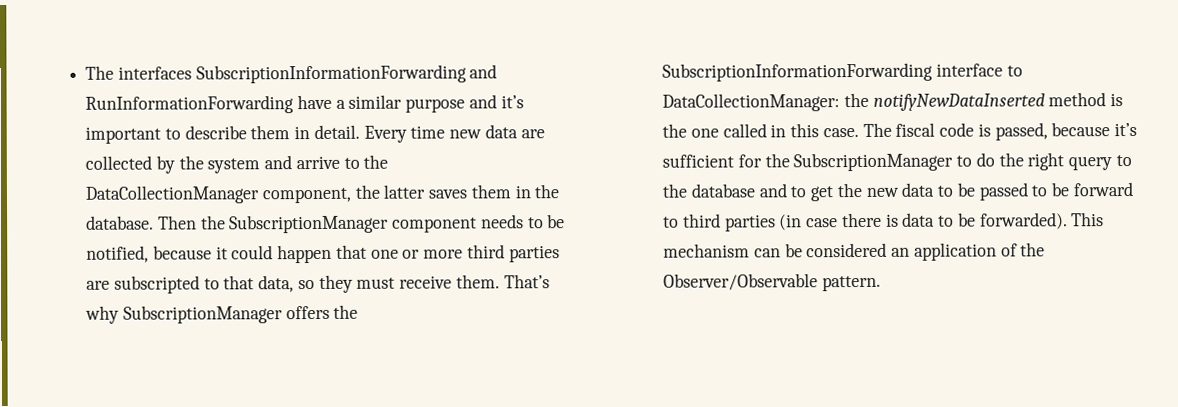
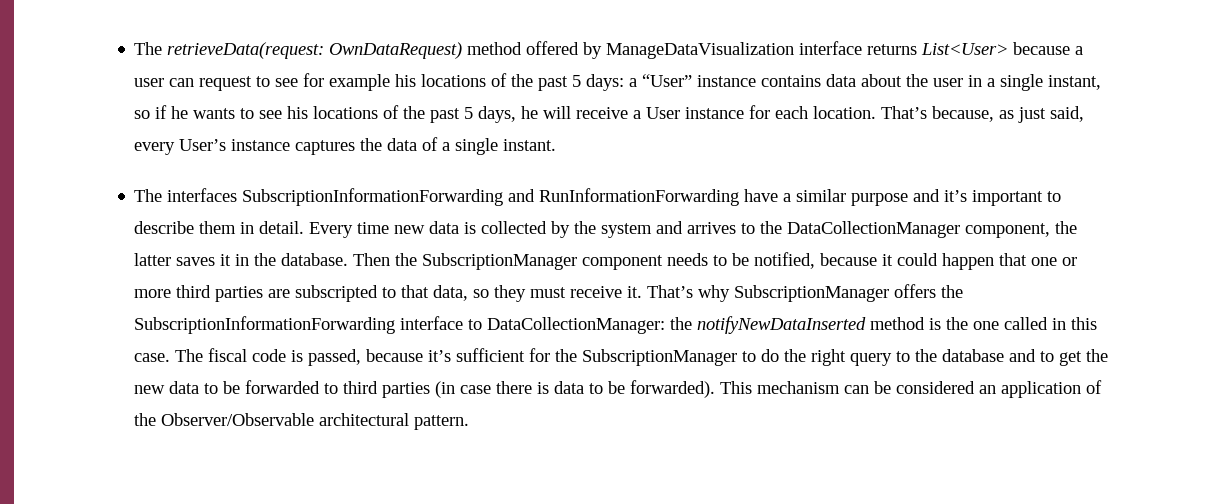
[85,65,115,80] The -> [134,41,1084,59] [134,73,1102,91] [134,105,1085,123] [134,137,557,155] [134,189,163,202] The retrieveData(request: OwnDataRequest) method offered by ManageDataVisualization interface returns List<User> because a user can request to see for example his locations of the past 5 days: a “User” instance contains data about the user in a single instant, so if he wants to see his locations of the past 5 days, he will receive a User instance for each location. That’s because, as just said, every User’s instance captures the data of a single instant. // The
[520,129,545,139] are -> [464,222,477,234] is
[295,155,340,170] arrive -> [687,222,737,234] arrives
[470,184,511,199] them -> [220,254,232,266] it
[455,274,500,289] them. -> [627,286,643,298] it.
[978,182,1133,201] passed to be forward -> [245,380,321,394] forwarded
(819, 282) none -> [319,413,410,426] architectural

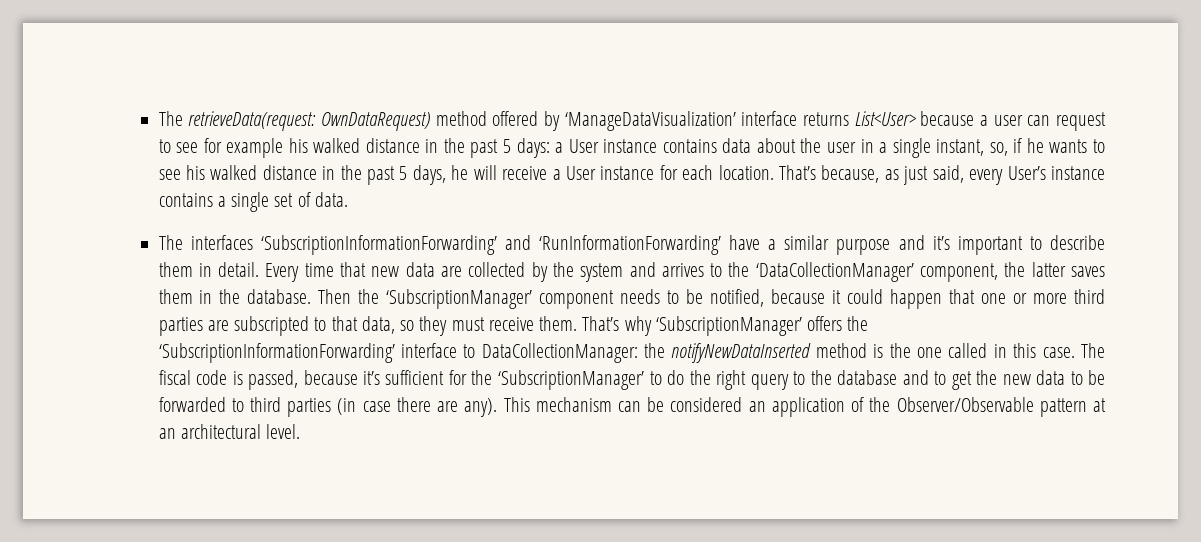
[606,42,795,59] ManageDataVisualization -> [564,111,736,131] ‘ManageDataVisualization’
[421,73,508,87] locations of -> [313,138,439,153] walked distance in
[642,74,693,87] “User” -> [568,139,599,153] User
[134,110,151,119] so -> [989,142,1008,156] so,
[313,105,400,119] locations of -> [210,165,336,180] walked distance in
[295,137,557,155] captures the data of a single instant. -> [158,192,348,212] contains a single set of data.
[242,188,740,206] SubscriptionInformationForwarding and RunInformationForwarding -> [260,235,721,255] ‘SubscriptionInformationForwarding’ and ‘RunInformationForwarding’
[394,221,477,234] new data is -> [340,262,462,277] that new data are
[787,221,961,238] DataCollectionManager -> [755,262,914,282] ‘DataCollectionManager’
[220,254,232,266] it -> [158,289,193,304] them
[422,253,578,270] SubscriptionManager -> [386,289,533,309] ‘SubscriptionManager’
[627,286,643,298] it. -> [539,316,578,331] them.
[734,285,890,302] SubscriptionManager -> [655,316,802,336] ‘SubscriptionManager’
[134,316,396,334] SubscriptionInformationForwarding -> [158,343,395,363] ‘SubscriptionInformationForwarding’
[582,349,738,366] SubscriptionManager -> [497,370,644,390] ‘SubscriptionManager’
[537,380,716,398] is data to be forwarded). -> [437,398,498,417] are any).
[319,413,470,430] architectural pattern. -> [1039,398,1106,417] [158,424,301,439] pattern at an architectural level.

